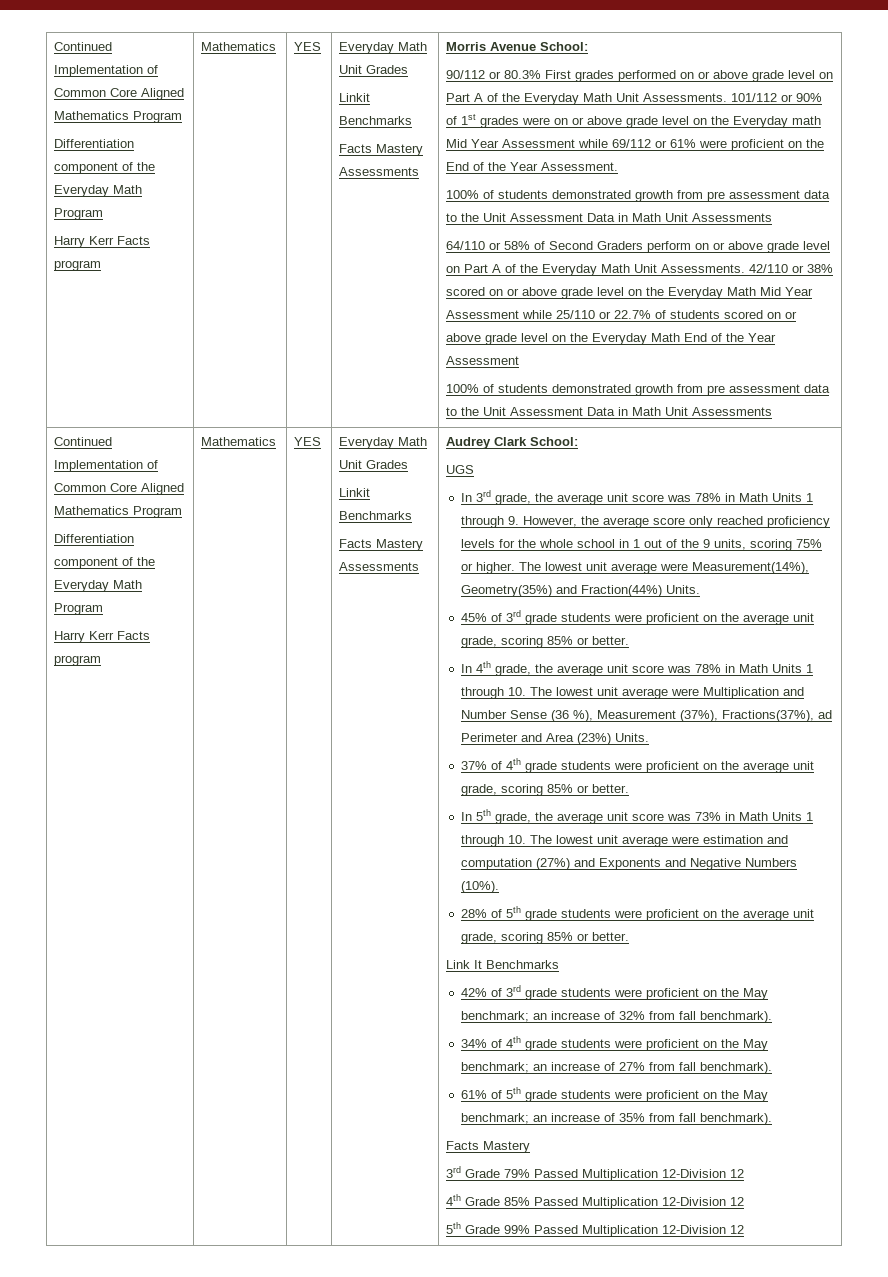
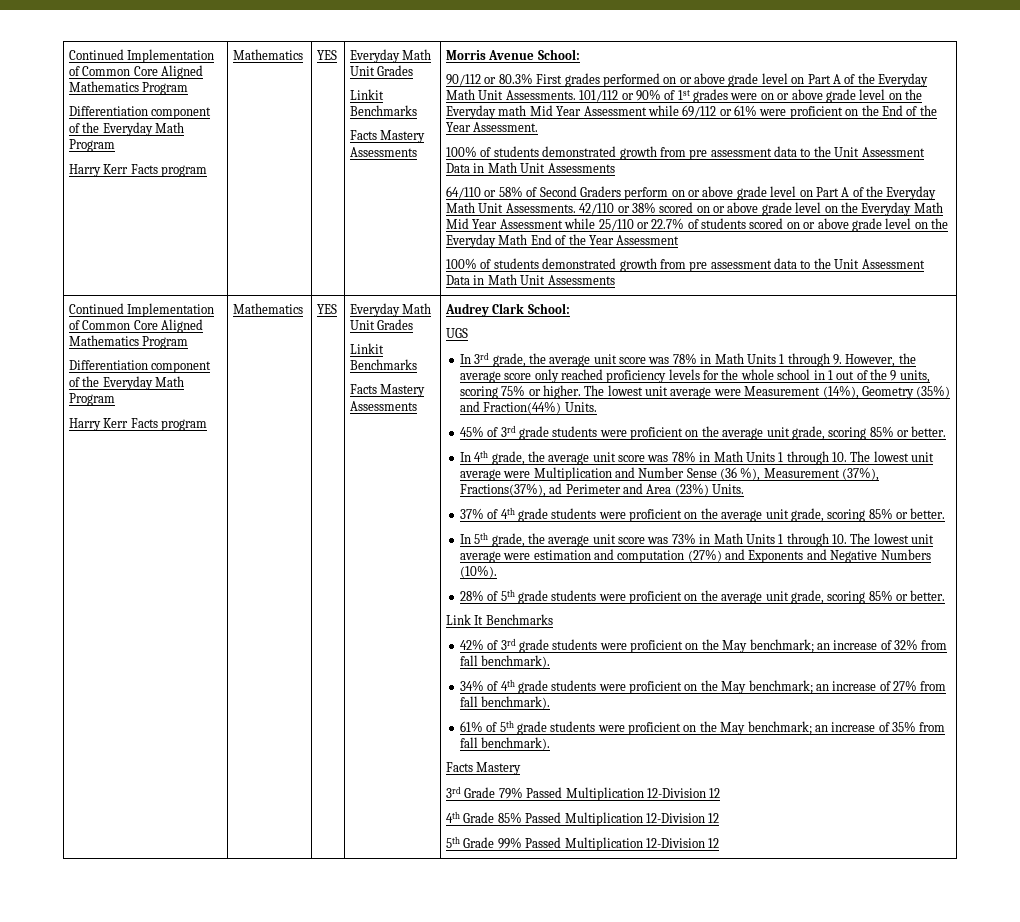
[691,562,809,574] [460,585,552,597] Measurement(14%), Geometry(35%) -> [744,385,951,399] Measurement (14%), Geometry (35%)

